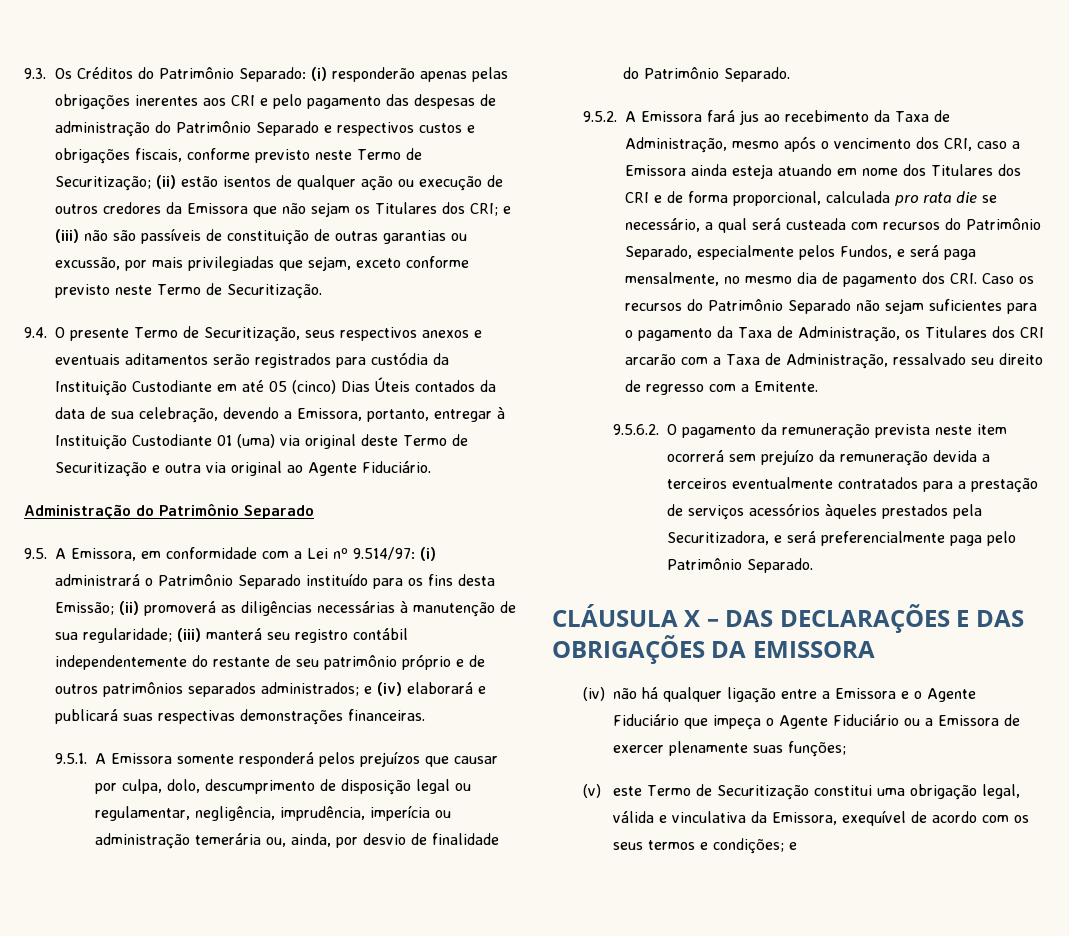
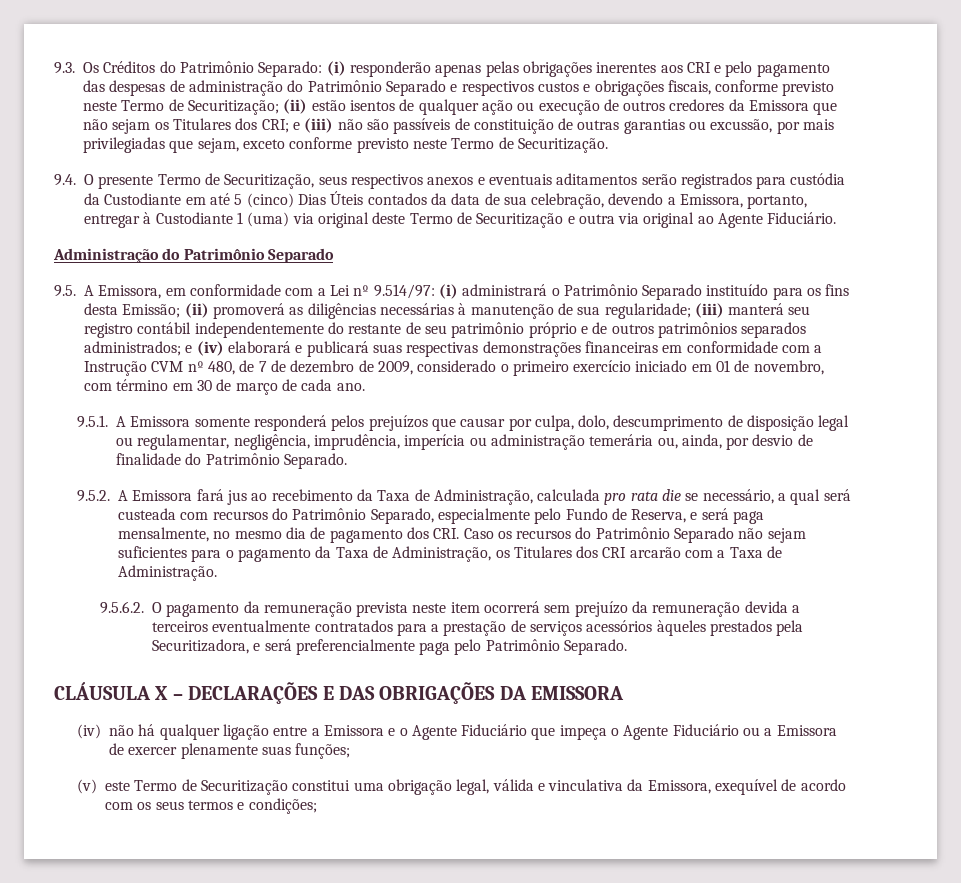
[55,381,127,396] Instituição -> (100, 199) none
[269,381,287,392] 05 -> [234,194,243,205] 5
[55,434,232,450] Instituição Custodiante 01 -> [155,212,243,224] Custodiante 1
[348,709,425,721] financeiras. -> [584,341,823,353] [84,360,824,376] [84,379,365,395] financeiras em conformidade com a Instrução CVM nº 480, de 7 de dezembro de 2009, considerado o primeiro exercício iniciado em 01 de novembro, com término em 30 de março de cada ano.
[731,136,1020,152] [624,164,1021,179] [624,191,821,206] mesmo após o vencimento dos CRI, caso a Emissora ainda esteja atuando em nome dos Titulares dos CRI e de forma proporcional, -> (533, 497) none
[798,245,892,260] pelos Fundos, -> [534,508,687,524] pelo Fundo de Reserva,
[785,353,1043,369] [624,380,818,395] Administração, ressalvado seu direito de regresso com a Emitente. -> [117,565,217,581] Administração.
[725,610,774,627] DAS -> (183, 697) none
[789,842,798,850] e -> (317, 806) none

